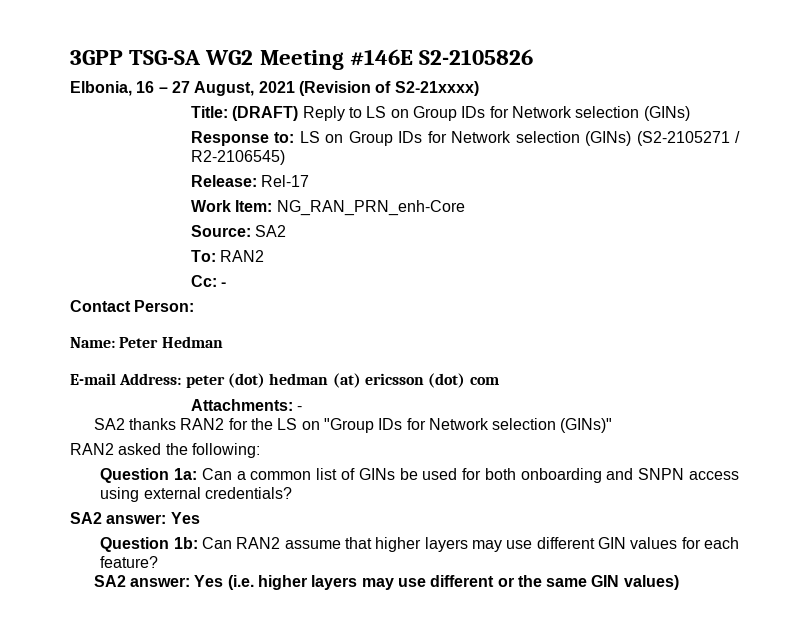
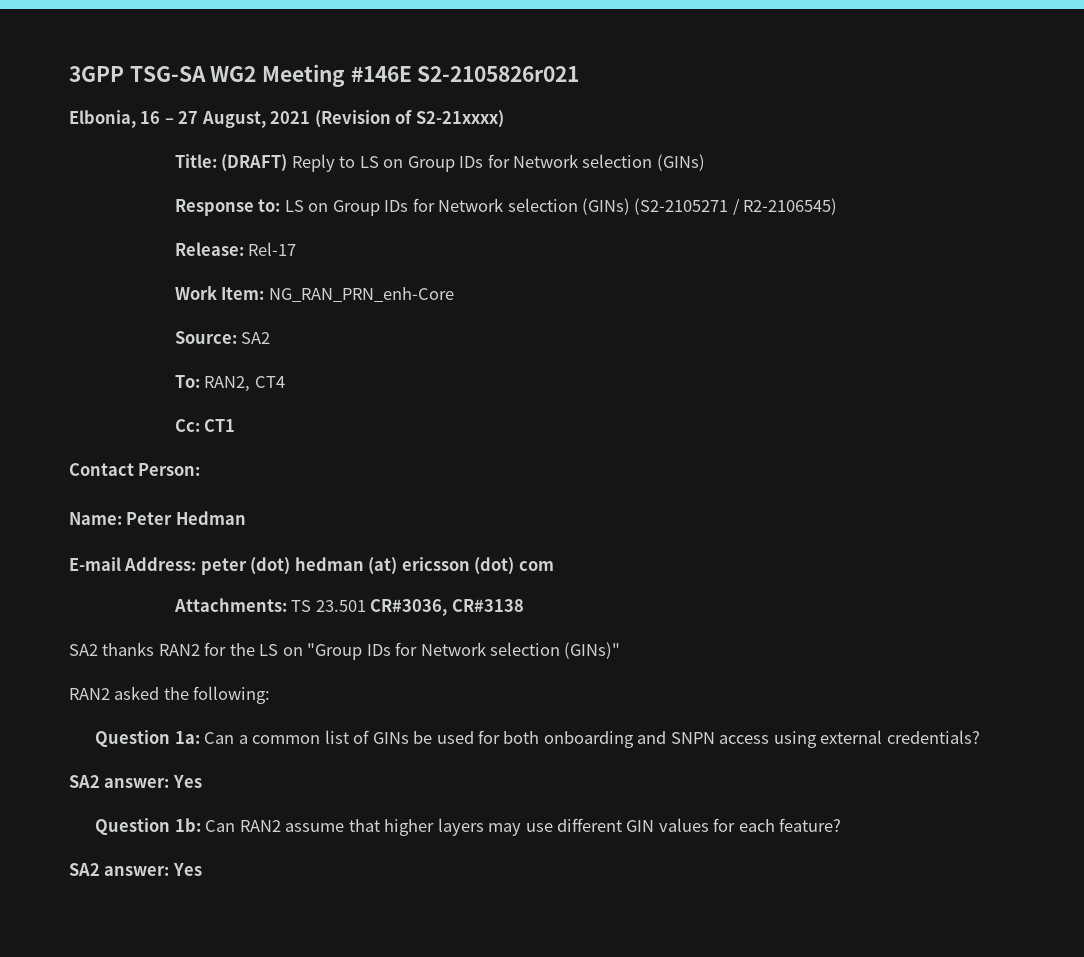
[419,49,534,65] S2-2105826 -> [417,66,580,82] S2-2105826r021
[220,250,265,262] RAN2 -> [204,376,285,392] RAN2, CT4
[221,282,227,287] - -> [204,419,236,432] CT1
[297,406,303,411] - -> [291,599,524,616] TS 23.501 CR#3036, CR#3138
[227,575,679,590] (i.e. higher layers may use different or the same GIN values) -> (202, 869) none

